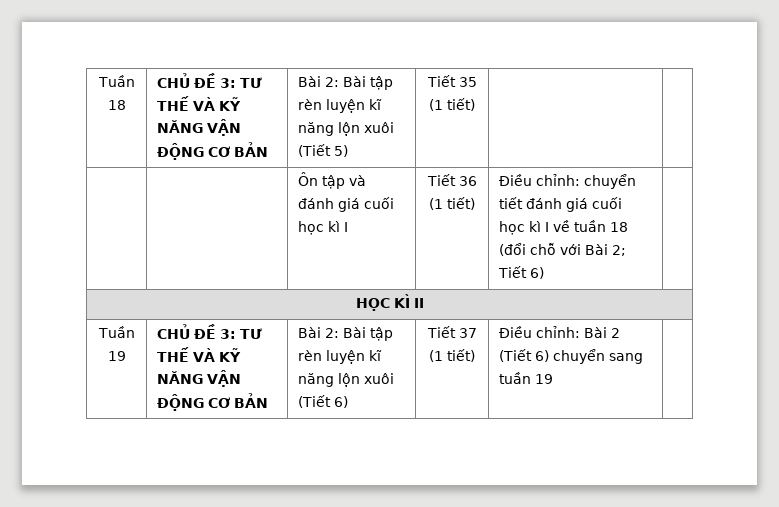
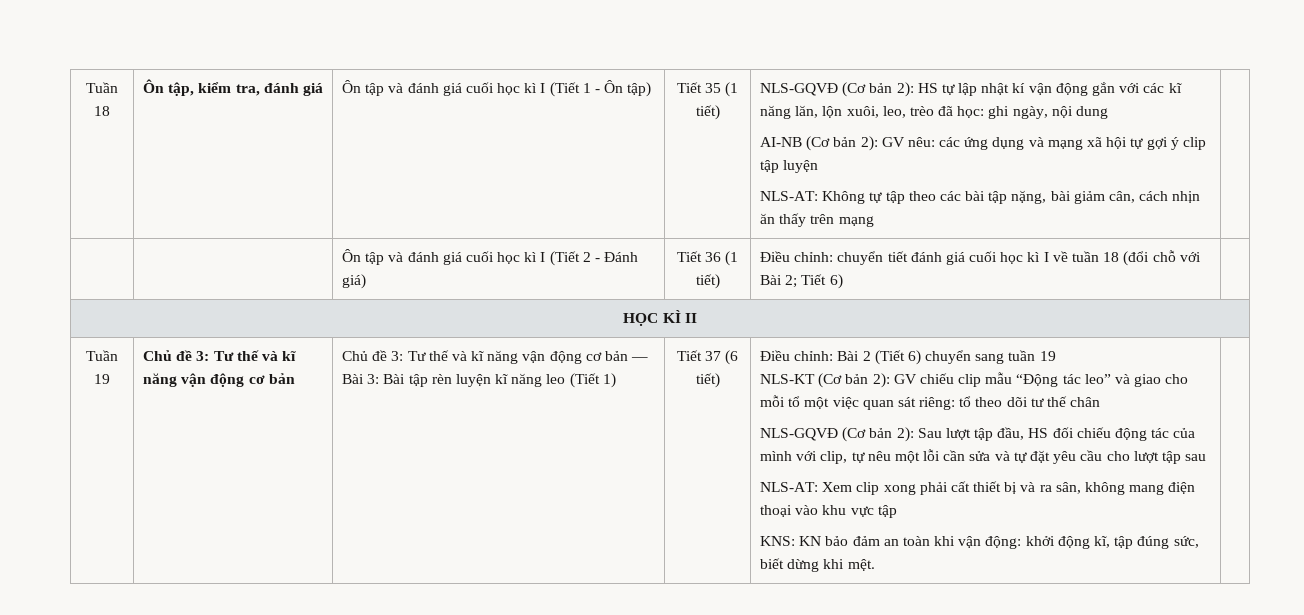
[157,73,263,88] [157,96,242,111] [157,119,242,136] [157,142,269,160] [298,76,394,90] [298,99,383,113] [298,122,395,136] [298,144,349,157] [426,75,477,87] [429,98,475,111] [298,172,367,189] [298,197,395,212] [298,221,349,235] CHỦ ĐỀ 3: TƯ THẾ VÀ KỸ NĂNG VẬN ĐỘNG CƠ BẢN | Bài 2: Bài tập rèn luyện kĩ năng lộn xuôi (Tiết 5) | Tiết 35 (1 tiết) | | // | | Ôn tập và đánh giá cuối học kì I -> [142,79,323,96] [341,80,652,97] [676,82,739,97] [695,105,720,120] [759,82,1182,97] [759,105,1109,119] [759,136,1206,151] [759,160,819,173] [759,190,1201,204] [759,213,874,227] [341,249,639,266] [341,274,366,289] Ôn tập, kiểm tra, đánh giá | Ôn tập và đánh giá cuối học kì I (Tiết 1 - Ôn tập) | Tiết 35 (1 tiết) | NLS-GQVĐ (Cơ bản 2): HS tự lập nhật kí vận động gắn với các kĩ năng lăn, lộn xuôi, leo, trèo đã học: ghi ngày, nội dung // AI-NB (Cơ bản 2): GV nêu: các ứng dụng và mạng xã hội tự gợi ý clip tập luyện // NLS-AT: Không tự tập theo các bài tập nặng, bài giảm cân, cách nhịn ăn thấy trên mạng | // | | Ôn tập và đánh giá cuối học kì I (Tiết 2 - Đánh giá)
[157,324,263,339] [157,347,242,362] [157,370,242,387] [157,393,269,411] [298,327,394,341] [298,350,383,364] [298,373,395,387] [298,395,349,408] CHỦ ĐỀ 3: TƯ THẾ VÀ KỸ NĂNG VẬN ĐỘNG CƠ BẢN | Bài 2: Bài tập rèn luyện kĩ năng lộn xuôi (Tiết 6) -> [142,350,297,361] [142,373,295,387] [341,350,649,364] [341,373,616,388] Chủ đề 3: Tư thế và kĩ năng vận động cơ bản | Chủ đề 3: Tư thế và kĩ năng vận động cơ bản — Bài 3: Bài tập rèn luyện kĩ năng leo (Tiết 1)
[429,350,443,362] (1 -> [725,350,739,365] (6
(554, 379) none -> [759,372,1189,388] [759,395,1101,410] [759,427,1196,442] [759,449,1207,464] [759,481,1196,495] [759,505,897,518] [759,536,1199,549] [759,558,875,572] // NLS-KT (Cơ bản 2): GV chiếu clip mẫu “Động tác leo” và giao cho mỗi tổ một việc quan sát riêng: tổ theo dõi tư thế chân // NLS-GQVĐ (Cơ bản 2): Sau lượt tập đầu, HS đối chiếu động tác của mình với clip, tự nêu một lỗi cần sửa và tự đặt yêu cầu cho lượt tập sau // NLS-AT: Xem clip xong phải cất thiết bị và ra sân, không mang điện thoại vào khu vực tập // KNS: KN bảo đảm an toàn khi vận động: khởi động kĩ, tập đúng sức, biết dừng khi mệt.

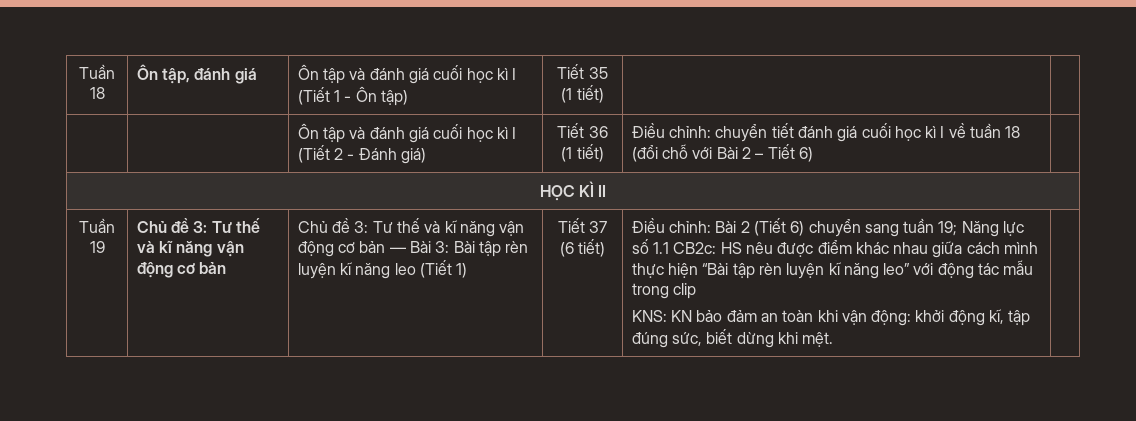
[198,82,260,96] kiểm tra, -> (190, 76) none
[759,82,1182,97] [759,105,1109,119] [759,136,1206,151] [759,160,819,173] [759,190,1201,204] [759,213,874,227] NLS-GQVĐ (Cơ bản 2): HS tự lập nhật kí vận động gắn với các kĩ năng lăn, lộn xuôi, leo, trèo đã học: ghi ngày, nội dung // AI-NB (Cơ bản 2): GV nêu: các ứng dụng và mạng xã hội tự gợi ý clip tập luyện // NLS-AT: Không tự tập theo các bài tập nặng, bài giảm cân, cách nhịn ăn thấy trên mạng -> (604, 94) none
[785,275,798,288] 2; -> [741,147,764,159] 2 –
[1039,351,1056,361] [759,372,1189,388] [759,395,1101,410] [759,427,1196,442] [759,449,1207,464] [759,481,1196,495] [759,505,897,518] 19 // NLS-KT (Cơ bản 2): GV chiếu clip mẫu “Động tác leo” và giao cho mỗi tổ một việc quan sát riêng: tổ theo dõi tư thế chân // NLS-GQVĐ (Cơ bản 2): Sau lượt tập đầu, HS đối chiếu động tác của mình với clip, tự nêu một lỗi cần sửa và tự đặt yêu cầu cho lượt tập sau // NLS-AT: Xem clip xong phải cất thiết bị và ra sân, không mang điện thoại vào khu vực tập -> [938,221,1025,237] [631,239,1039,258] [631,260,1034,279] [631,283,696,299] 19; Năng lực số 1.1 CB2c: HS nêu được điểm khác nhau giữa cách mình thực hiện “Bài tập rèn luyện kĩ năng leo” với động tác mẫu trong clip

